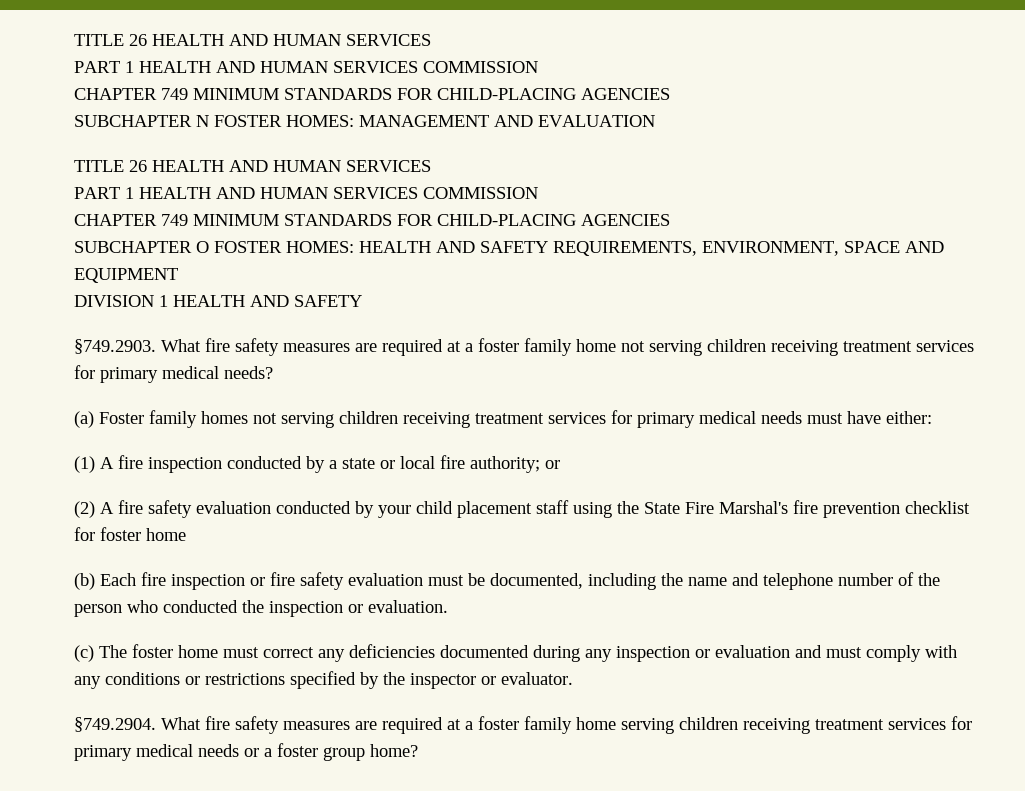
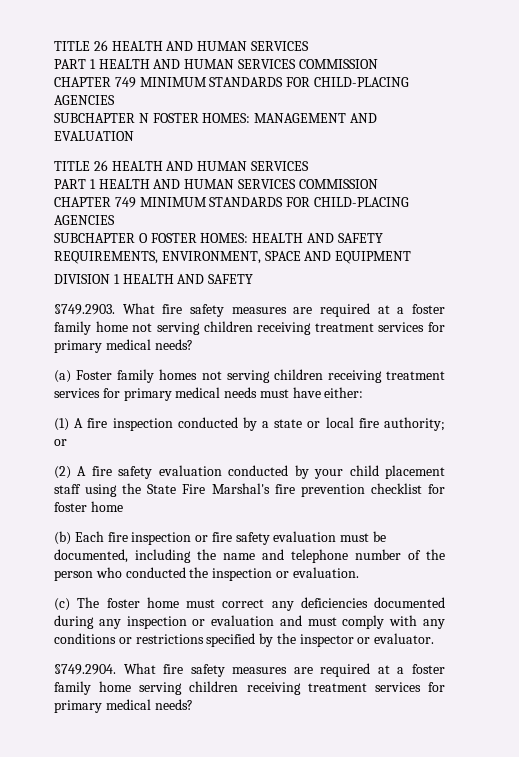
[198,743,418,761] needs or a foster group home? -> [154,699,193,710] needs?

